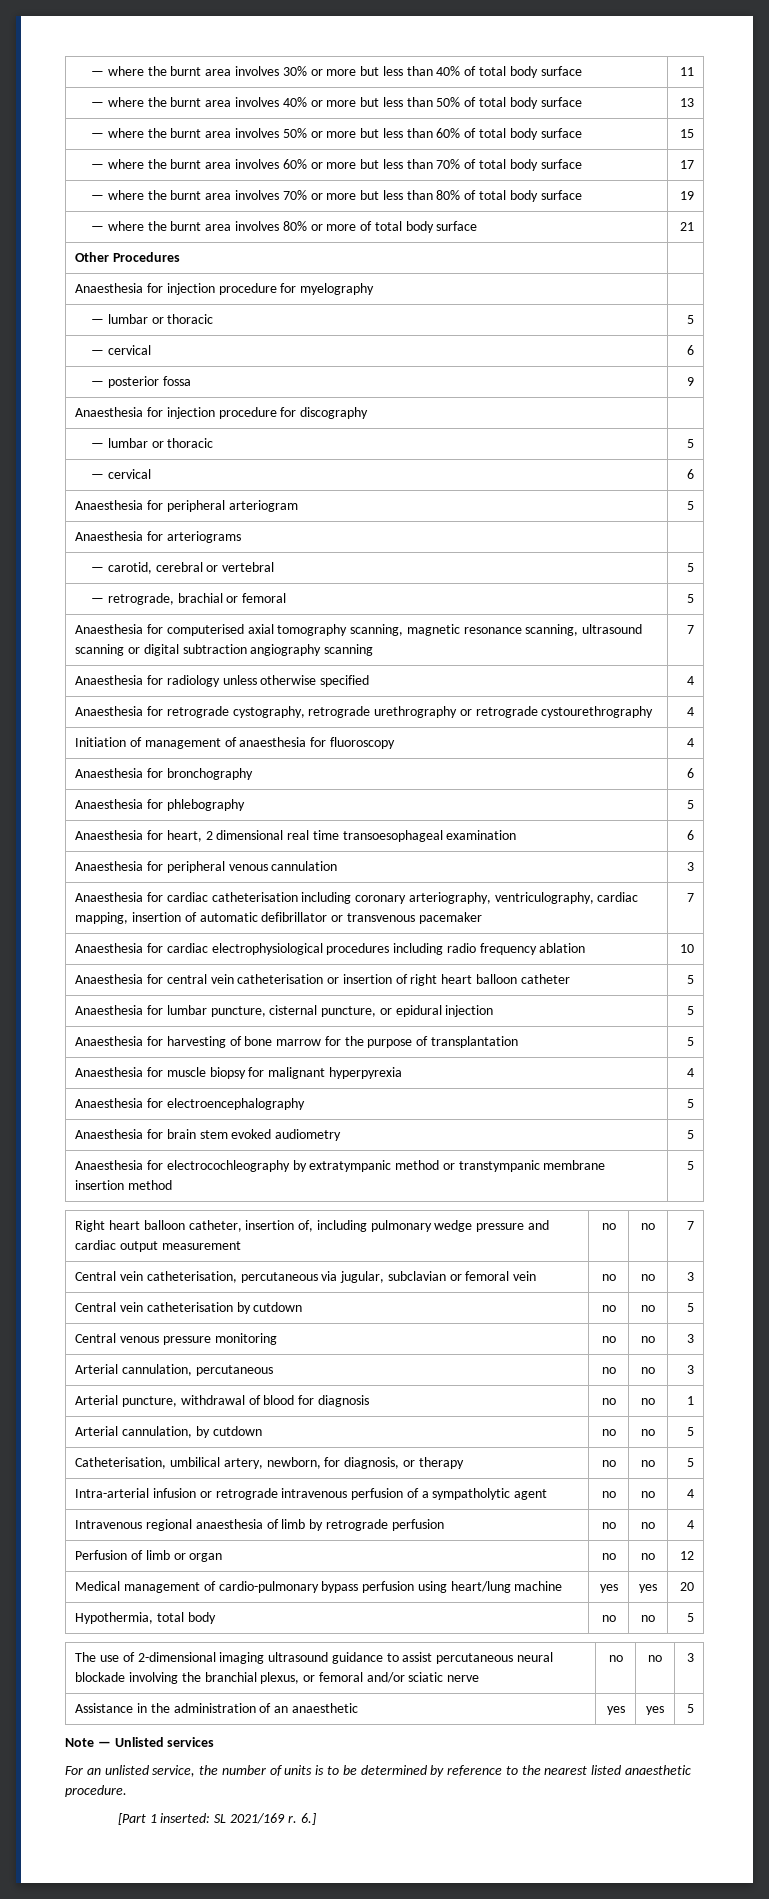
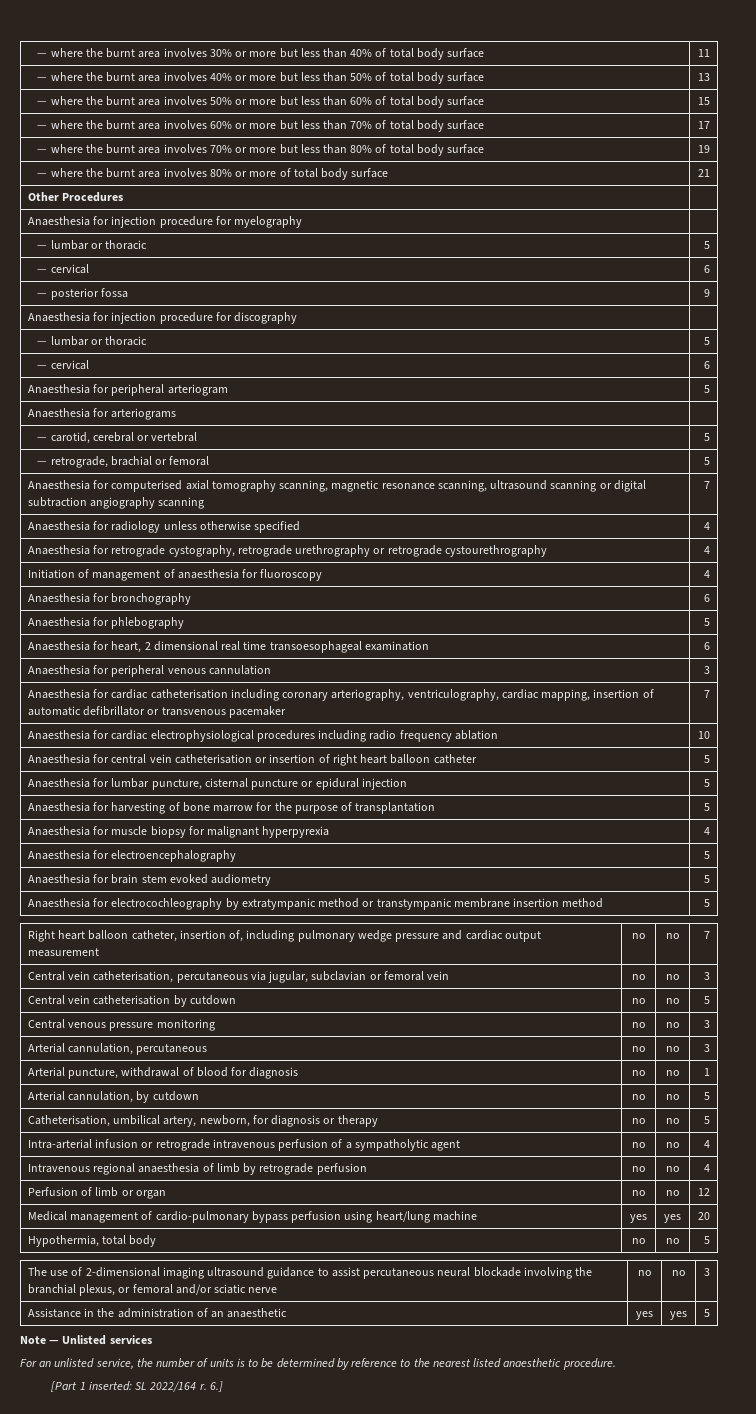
[321,1006,377,1017] puncture, -> [251,779,299,790] puncture
[344,1457,400,1469] diagnosis, -> [271,1115,321,1127] diagnosis
[230,1813,286,1824] 2021/169 -> [149,1381,197,1392] 2022/164

